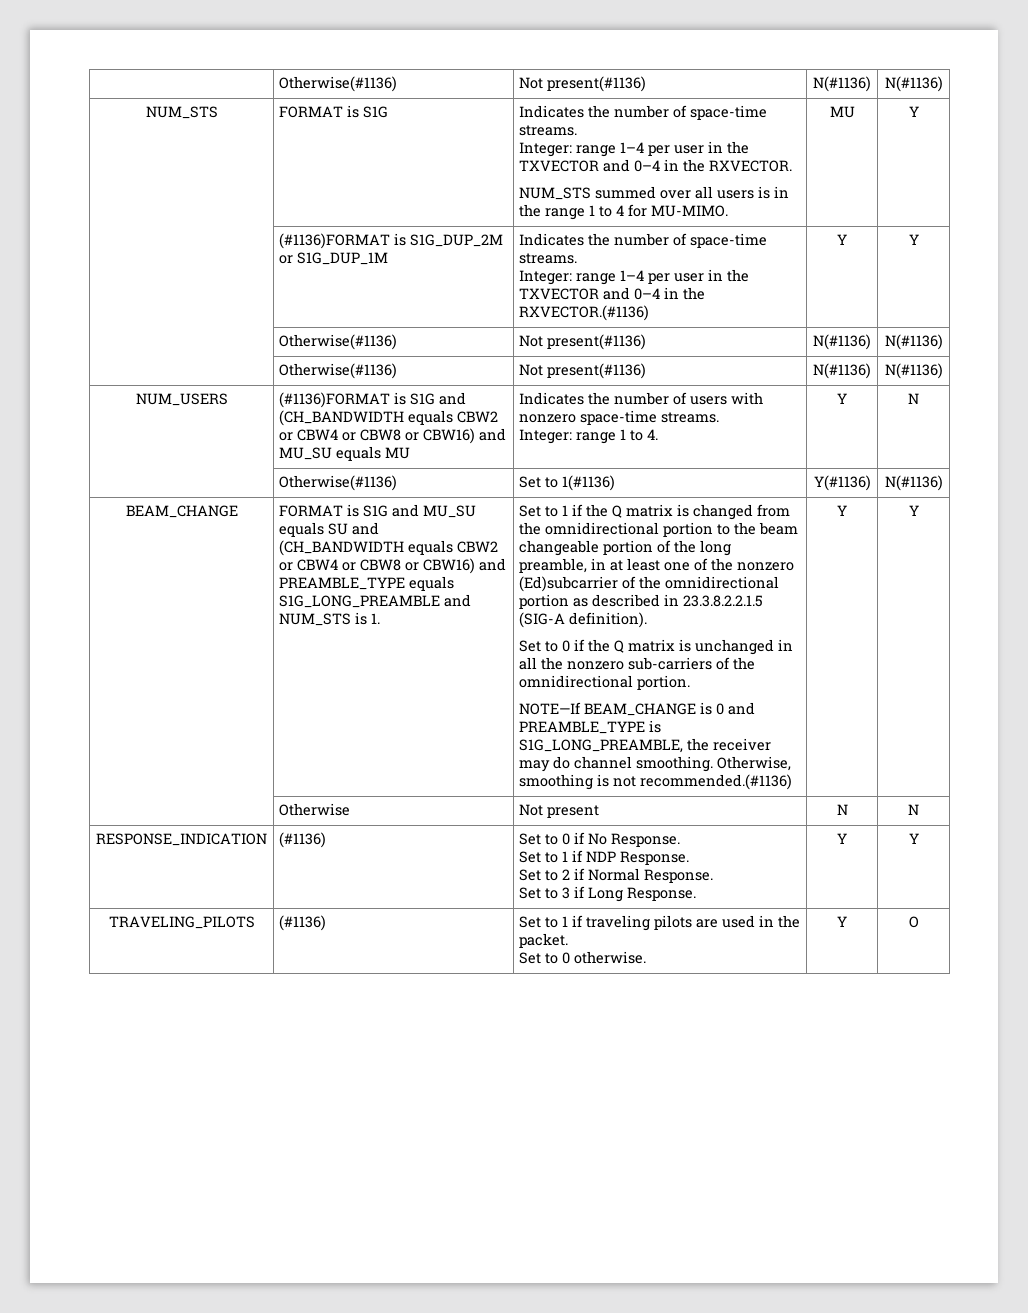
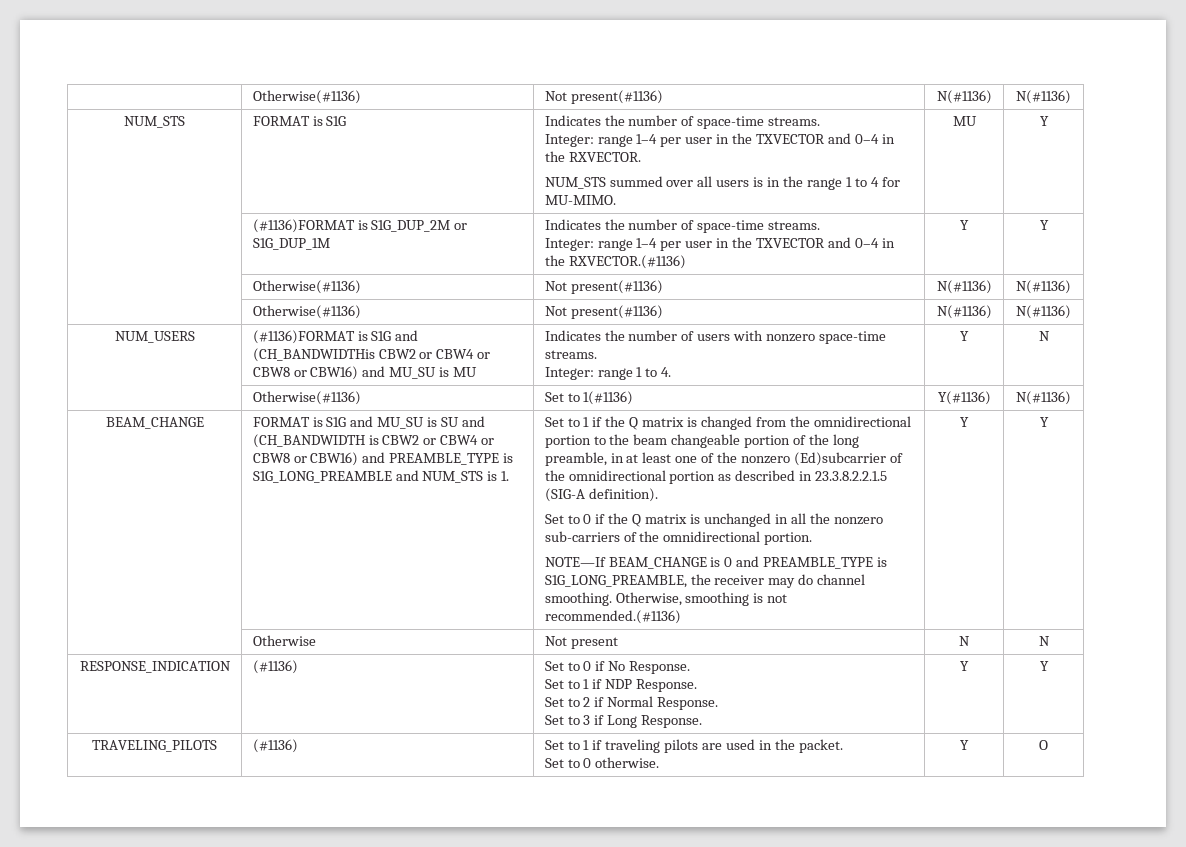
[279,410,454,426] (CH_BANDWIDTH equals -> [252,348,375,362] (CH_BANDWIDTHis
[336,446,382,461] equals -> [439,367,450,377] is
[279,522,325,537] equals -> [427,417,438,427] is
[408,540,454,555] equals -> [368,435,379,445] is
[409,576,455,591] equals -> [503,453,514,463] is

